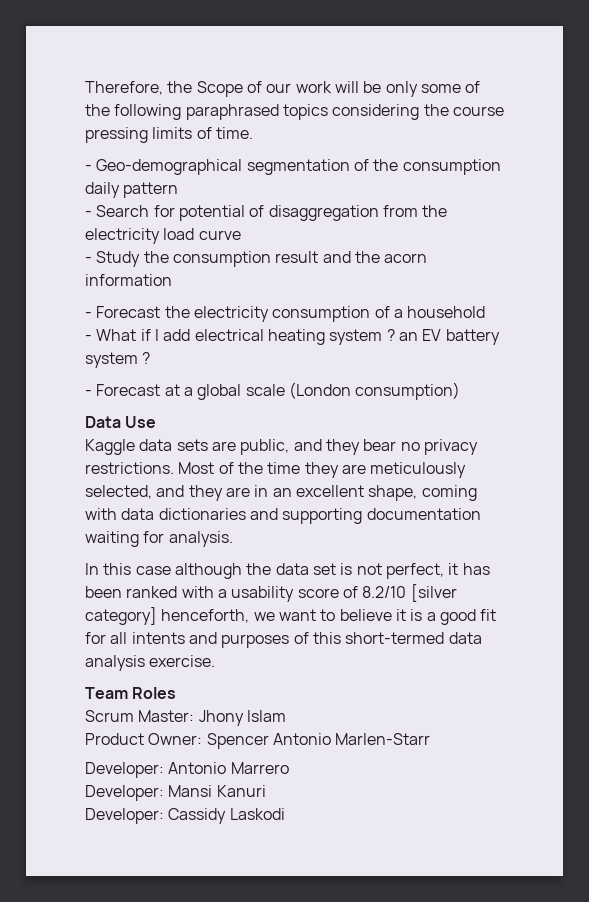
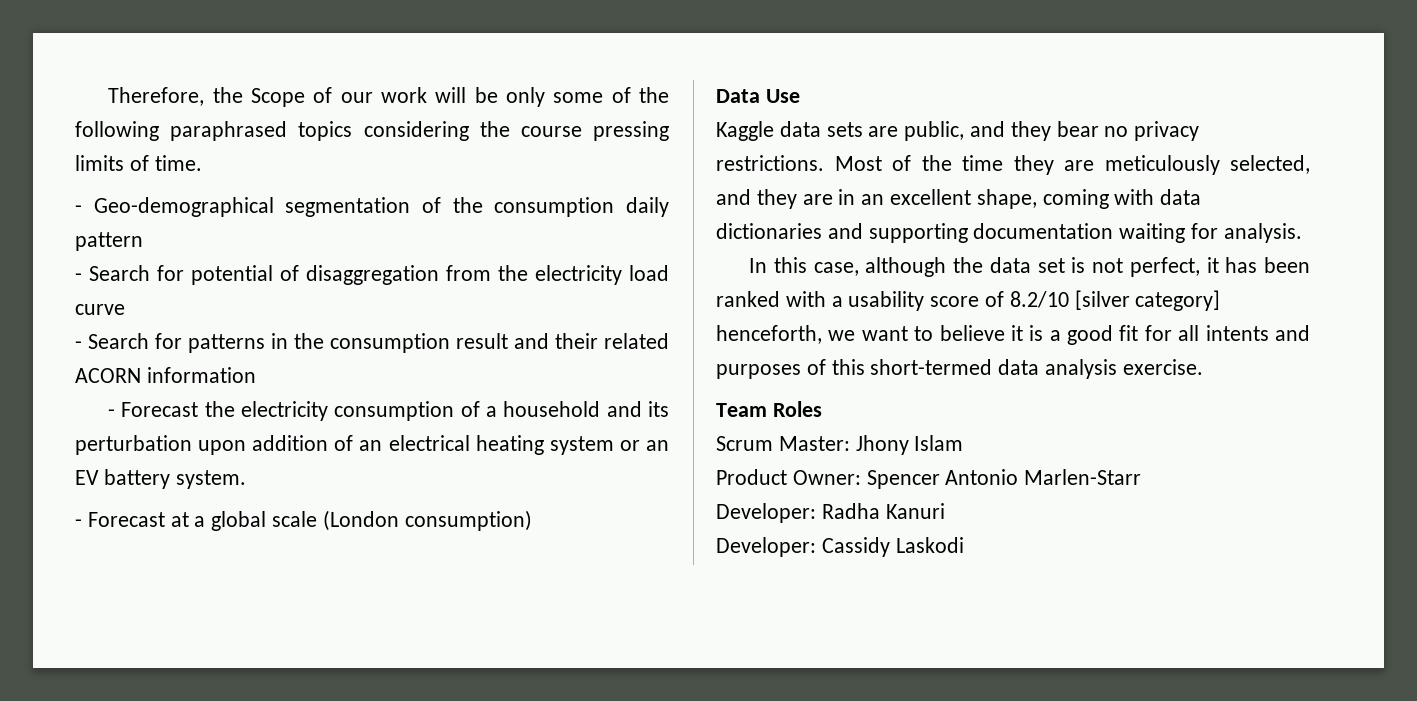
[96,251,141,267] Study -> [88,333,288,353] Search for patterns in
[354,251,428,263] the acorn -> [555,333,669,349] [75,368,141,383] their related ACORN
[85,329,191,341] // - What if I add -> [606,401,669,417] [75,435,383,455] and its perturbation upon addition of an
[386,329,395,341] ? -> [619,440,640,451] or
[85,352,151,368] system ? -> [175,470,246,489] system.
[135,566,171,575] case -> [813,262,859,276] case,
[168,762,289,774] [85,785,213,801] Antonio Marrero // Developer: Mansi -> [821,503,880,519] Radha

